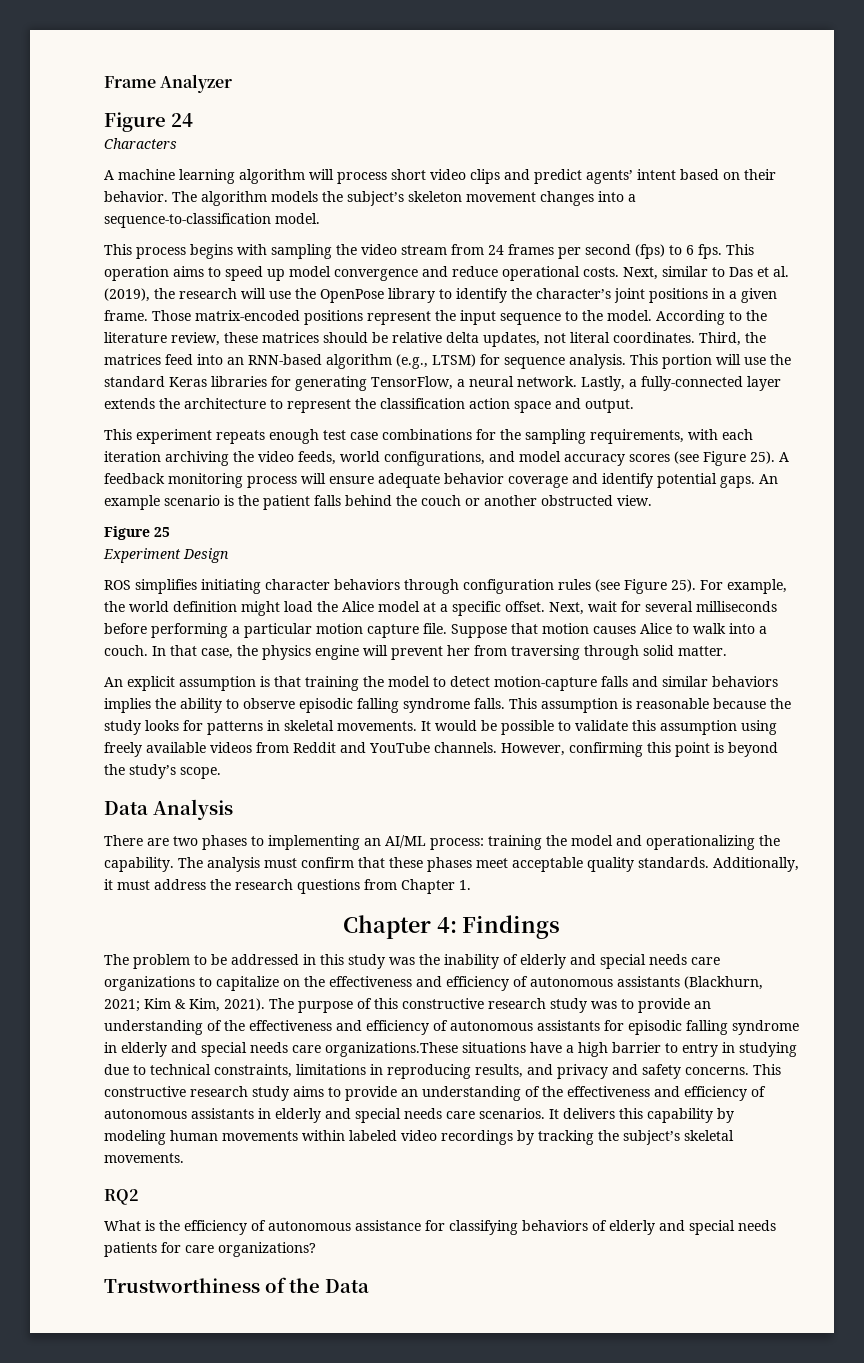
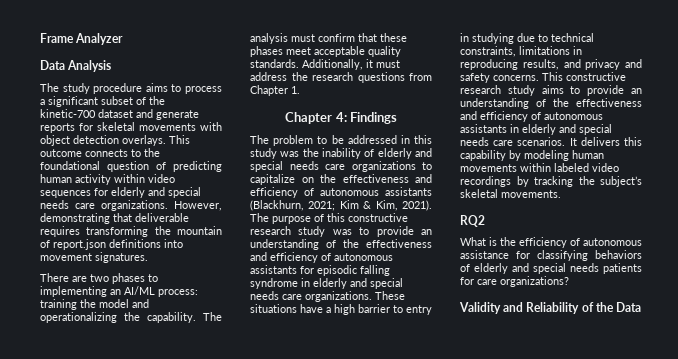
[104,112,193,132] [104,138,177,149] [104,169,776,184] [104,191,636,206] [104,213,320,228] [104,244,754,259] [104,266,789,281] [104,288,777,303] [104,310,767,325] [104,332,766,347] [104,354,791,369] [104,376,781,391] [104,398,634,413] [104,429,753,444] [104,451,789,466] [104,473,778,488] [104,495,652,510] [104,526,170,540] [103,548,229,563] [104,579,787,594] [104,601,777,616] [104,623,767,638] [104,645,727,660] [104,676,778,691] [104,698,791,713] [104,720,777,735] [104,742,778,757] [104,764,221,779] [104,799,233,820] Figure 24 // Characters // A machine learning algorithm will process short video clips and predict agents’ intent based on their behavior. The algorithm models the subject’s skeleton movement changes into a sequence-to-classification model. // This process begins with sampling the video stream from 24 frames per second (fps) to 6 fps. This operation aims to speed up model convergence and reduce operational costs. Next, similar to Das et al. (2019), the research will use the OpenPose library to identify the character’s joint positions in a given frame. Those matrix-encoded positions represent the input sequence to the model. According to the literature review, these matrices should be relative delta updates, not literal coordinates. Third, the matrices feed into an RNN-based algorithm (e.g., LTSM) for sequence analysis. This portion will use the standard Keras libraries for generating TensorFlow, a neural network. Lastly, a fully-connected layer extends the architecture to represent the classification action space and output. // This experiment repeats enough test case combinations for the sampling requirements, with each iteration archiving the video feeds, world configurations, and model accuracy scores (see Figure 25). A feedback monitoring process will ensure adequate behavior coverage and identify potential gaps. An example scenario is the patient falls behind the couch or another obstructed view. // Figure 25 // Experiment Design // ROS simplifies initiating character behaviors through configuration rules (see Figure 25). For example, the world definition might load the Alice model at a specific offset. Next, wait for several milliseconds before performing a particular motion capture file. Suppose that motion causes Alice to walk into a couch. In that case, the physics engine will prevent her from traversing through solid matter. // An explicit assumption is that training the model to detect motion-capture falls and similar behaviors implies the ability to observe episodic falling syndrome falls. This assumption is reasonable because the study looks for patterns in skeletal movements. It would be possible to validate this assumption using freely available videos from Reddit and YouTube channels. However, confirming this point is beyond the study’s scope. // Data Analysis -> [40,60,112,72] [40,83,222,94] [40,96,165,107] [40,109,199,120] [40,122,222,133] [40,135,190,146] [40,148,160,157] [40,161,222,172] [40,174,175,185] [40,187,201,198] [40,200,222,211] [40,213,189,224] [40,226,223,237] [40,239,183,250] [40,252,148,263] Data Analysis // The study procedure aims to process a significant subset of the kinetic-700 dataset and generate reports for skeletal movements with object detection overlays. This outcome connects to the foundational question of predicting human activity within video sequences for elderly and special needs care organizations. However, demonstrating that deliverable requires transforming the mountain of report.json definitions into movement signatures.
[325,1042,458,1057] organizations.These -> [305,291,405,302] organizations. These
[104,1278,260,1293] Trustworthiness -> [459,302,580,314] Validity and Reliability

